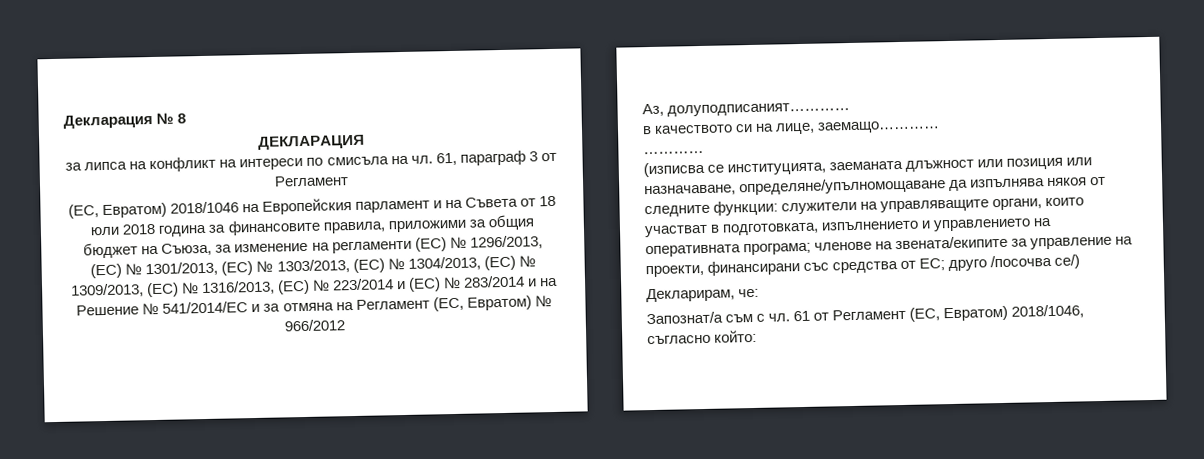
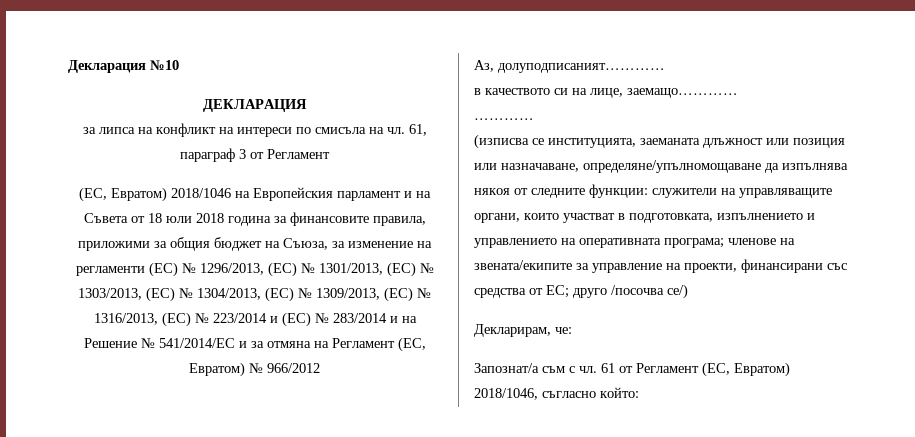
[156,112,187,125] № 8 -> [150,60,179,70] №10

